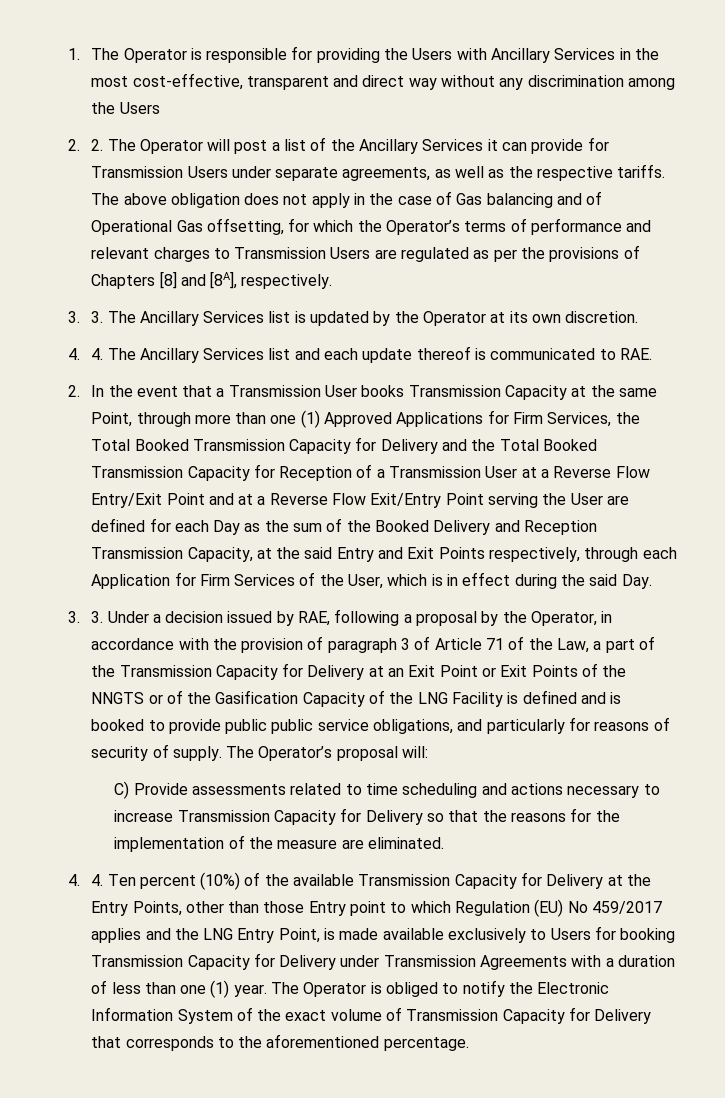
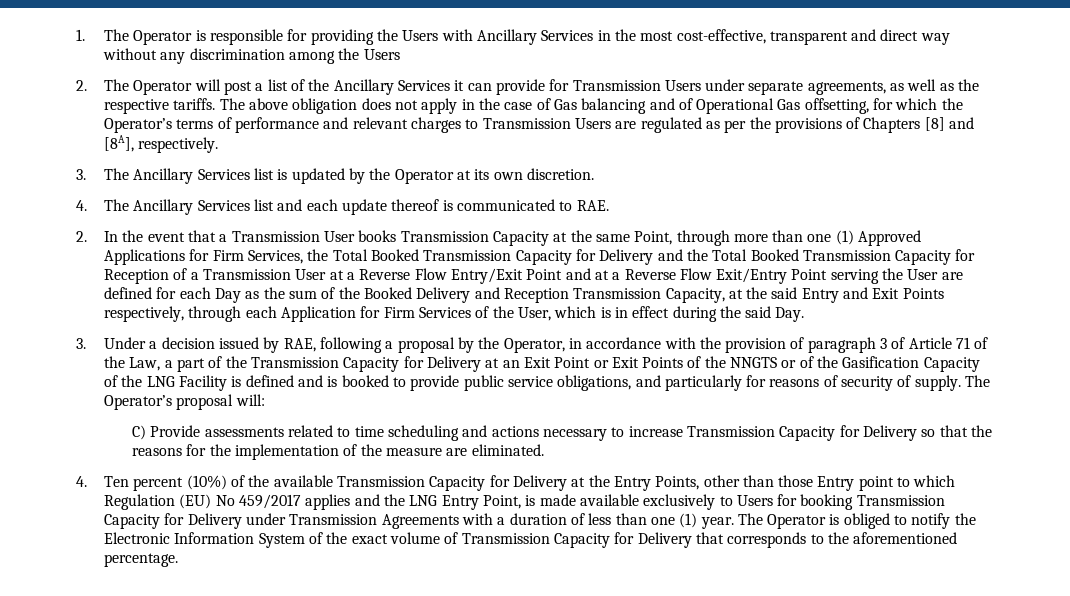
[91,139,104,151] 2. -> (87, 85) none
[91,311,104,323] 3. -> (86, 174) none
[91,348,104,360] 4. -> (87, 205) none
[91,611,104,623] 3. -> (86, 343) none
[271,719,314,734] public -> (504, 383) none
[91,874,104,886] 4. -> (87, 481) none

